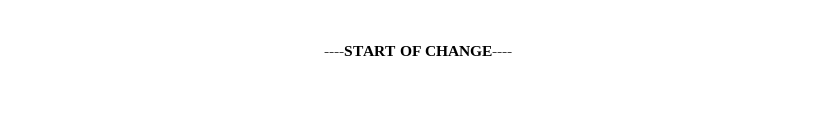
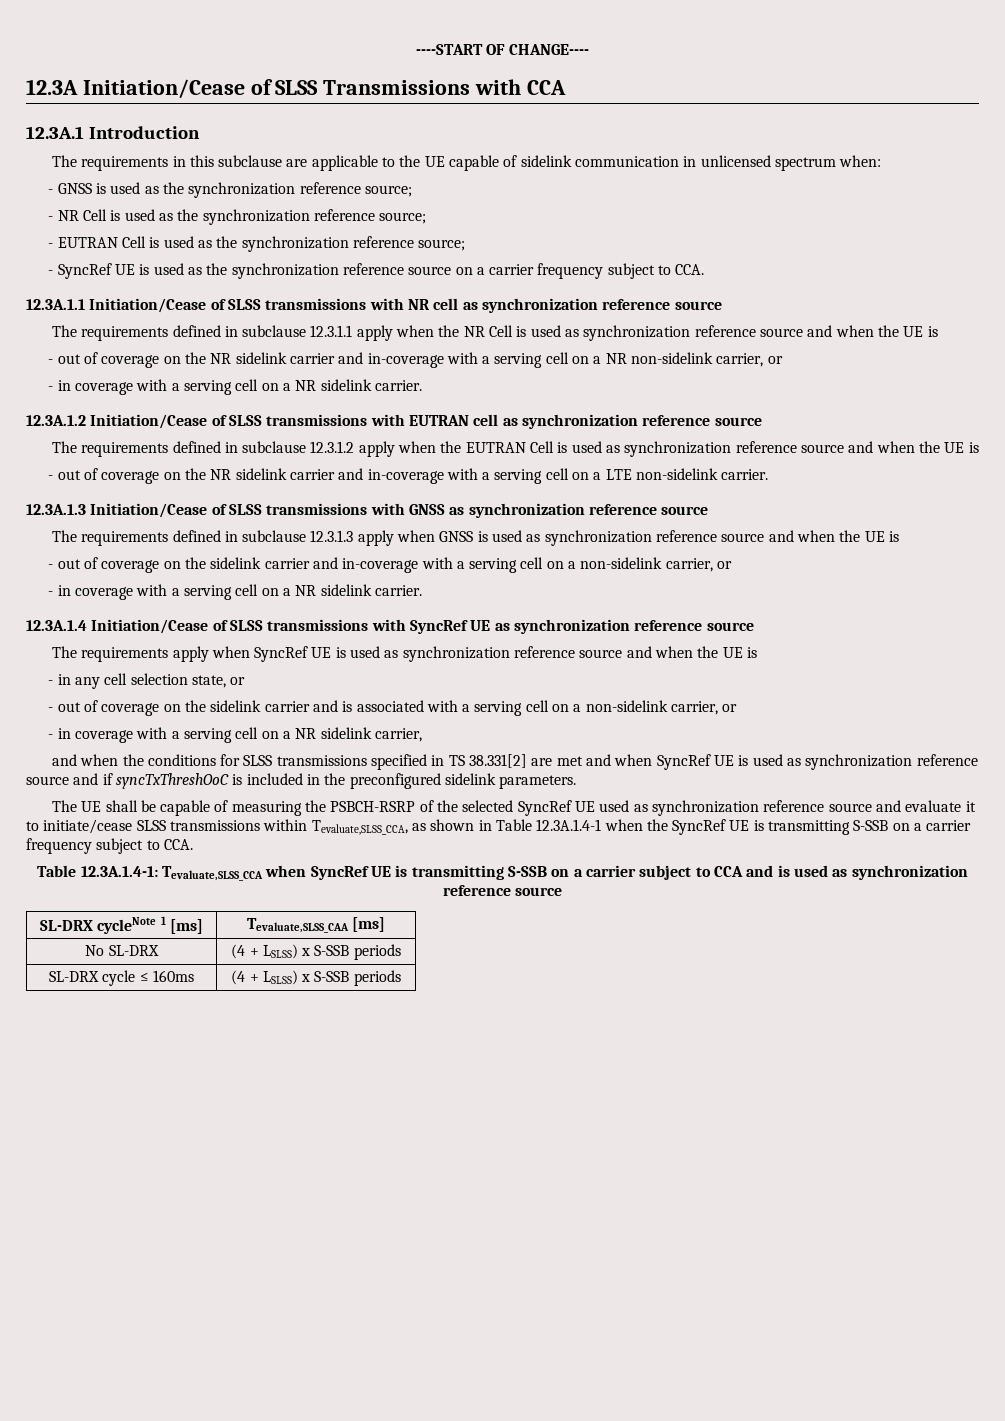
(512, 51) none -> [26,79,566,99] [26,126,200,139] [51,155,882,171] [48,182,412,198] [48,209,427,225] [48,236,466,252] [48,263,705,279] [26,298,722,313] [51,325,938,341] [48,352,783,368] [48,379,422,395] [26,414,762,429] [51,441,979,457] [48,468,769,484] [26,503,709,518] [51,530,899,546] [48,557,733,573] [48,584,422,600] [26,619,754,634] [51,646,757,662] [48,673,246,689] [48,700,738,716] [48,727,422,743] [51,754,978,770] [26,773,577,789] [51,800,976,816] [26,819,972,835] [26,838,193,854] [37,865,968,881] [442,885,563,896] [40,916,203,934] [246,917,386,933] [85,945,159,956] [231,944,401,960] [49,970,194,986] [231,970,401,986] // 12.3A Initiation/Cease of SLSS Transmissions with CCA // 12.3A.1 Introduction // The requirements in this subclause are applicable to the UE capable of sidelink communication in unlicensed spectrum when: // - GNSS is used as the synchronization reference source; // - NR Cell is used as the synchronization reference source; // - EUTRAN Cell is used as the synchronization reference source; // - SyncRef UE is used as the synchronization reference source on a carrier frequency subject to CCA. // 12.3A.1.1 Initiation/Cease of SLSS transmissions with NR cell as synchronization reference source // The requirements defined in subclause 12.3.1.1 apply when the NR Cell is used as synchronization reference source and when the UE is // - out of coverage on the NR sidelink carrier and in-coverage with a serving cell on a NR non-sidelink carrier, or // - in coverage with a serving cell on a NR sidelink carrier. // 12.3A.1.2 Initiation/Cease of SLSS transmissions with EUTRAN cell as synchronization reference source // The requirements defined in subclause 12.3.1.2 apply when the EUTRAN Cell is used as synchronization reference source and when the UE is // - out of coverage on the NR sidelink carrier and in-coverage with a serving cell on a LTE non-sidelink carrier. // 12.3A.1.3 Initiation/Cease of SLSS transmissions with GNSS as synchronization reference source // The requirements defined in subclause 12.3.1.3 apply when GNSS is used as synchronization reference source and when the UE is // - out of coverage on the sidelink carrier and in-coverage with a serving cell on a non-sidelink carrier, or // - in coverage with a serving cell on a NR sidelink carrier. // 12.3A.1.4 Initiation/Cease of SLSS transmissions with SyncRef UE as synchronization reference source // The requirements apply when SyncRef UE is used as synchronization reference source and when the UE is // - in any cell selection state, or // - out of coverage on the sidelink carrier and is associated with a serving cell on a non-sidelink carrier, or // - in coverage with a serving cell on a NR sidelink carrier, // and when the conditions for SLSS transmissions specified in TS 38.331[2] are met and when SyncRef UE is used as synchronization reference source and if syncTxThreshOoC is included in the preconfigured sidelink parameters. // The UE shall be capable of measuring the PSBCH-RSRP of the selected SyncRef UE used as synchronization reference source and evaluate it to initiate/cease SLSS transmissions within Tevaluate,SLSS_CCA, as shown in Table 12.3A.1.4-1 when the SyncRef UE is transmitting S-SSB on a carrier frequency subject to CCA. // Table 12.3A.1.4-1: Tevaluate,SLSS_CCA when SyncRef UE is transmitting S-SSB on a carrier subject to CCA and is used as synchronization reference source // SL-DRX cycleNote 1 [ms] | Tevaluate,SLSS_CAA [ms] // No SL-DRX | (4 + LSLSS) x S-SSB periods // SL-DRX cycle ≤ 160ms | (4 + LSLSS) x S-SSB periods

